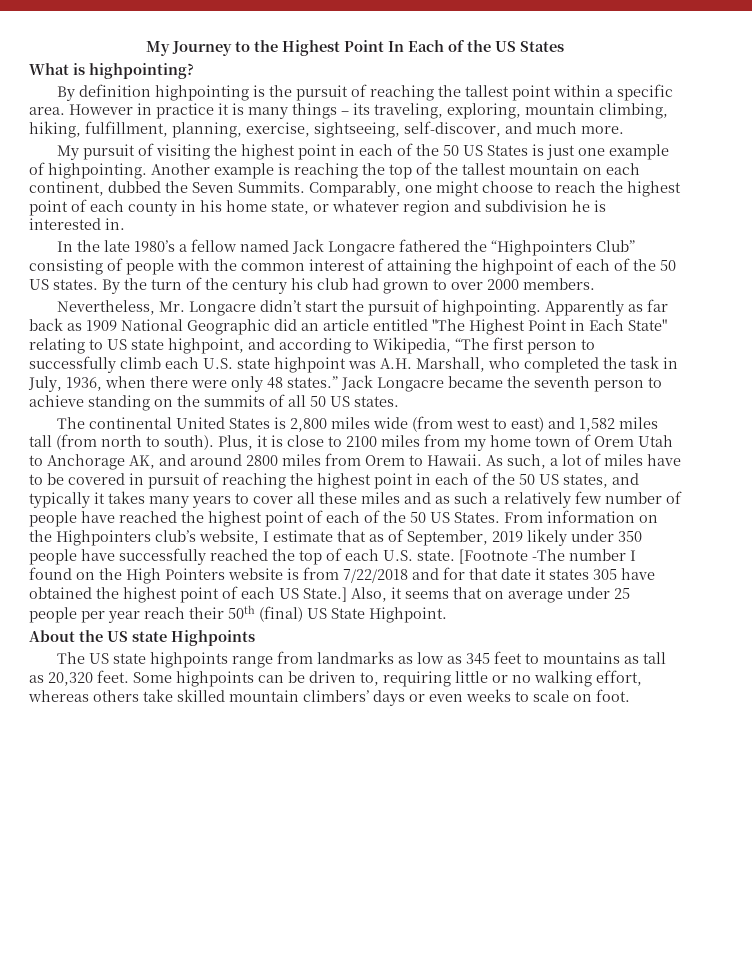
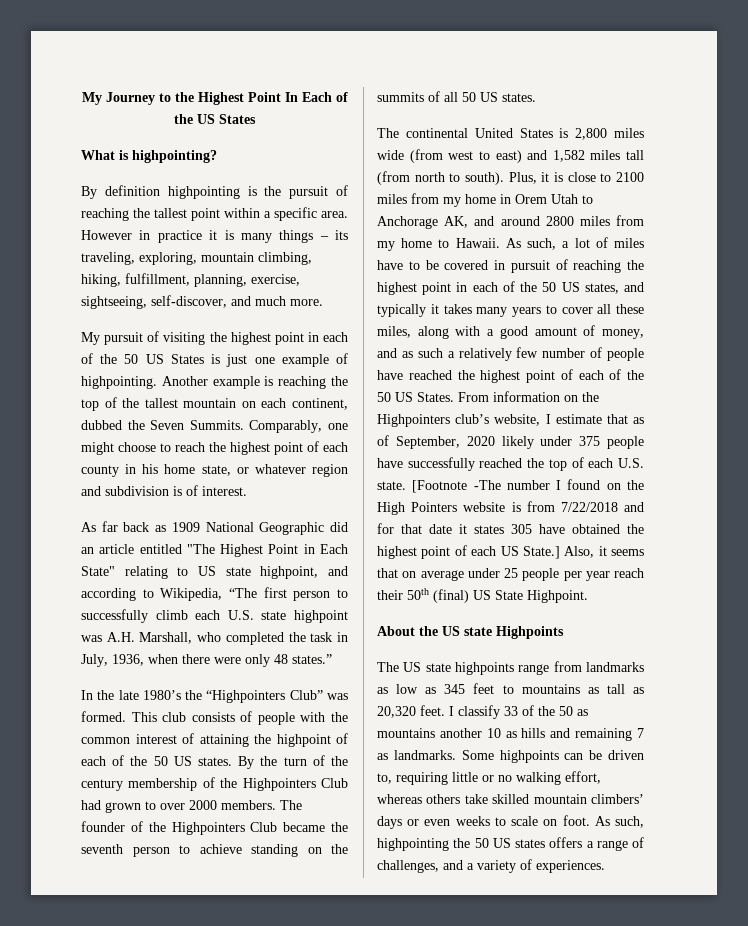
[572,200,606,212] [29,218,125,230] [57,239,636,256] [29,258,676,275] [29,277,595,294] [57,299,644,316] he is interested in. // In the late 1980’s a fellow named Jack Longacre fathered the “Highpointers Club” consisting of people with the common interest of attaining the highpoint of each of the 50 US states. By the turn of the century his club had grown to over 2000 members. // Nevertheless, Mr. Longacre didn’t start the pursuit of highpointing. Apparently as -> [173,485,247,496] [81,522,96,532] is of interest. // As
[341,375,444,392] Jack Longacre -> [81,690,348,703] [81,711,349,725] [81,733,348,747] [81,755,348,769] [81,777,348,791] [81,800,302,813] [81,821,278,835] // In the late 1980’s the “Highpointers Club” was formed. This club consists of people with the common interest of attaining the highpoint of each of the 50 US states. By the turn of the century membership of the Highpointers Club had grown to over 2000 members. The founder of the Highpointers Club
[535,434,591,447] town of -> [500,194,511,204] in
[365,455,405,466] Orem -> [377,238,433,251] my home
[361,492,400,504] miles -> [377,325,644,339] miles, along with a good amount of money,
[492,531,523,542] 2019 -> [466,436,495,446] 2020
[618,531,642,542] 350 -> [579,436,601,446] 375
(129, 676) none -> [449,705,588,719] [377,728,644,741] [377,750,456,760] I classify 33 of the 50 as mountains another 10 as hills and remaining 7 as landmarks.
(630, 695) none -> [594,816,644,828] [377,837,644,851] [377,859,605,873] As such, highpointing the 50 US states offers a range of challenges, and a variety of experiences.

